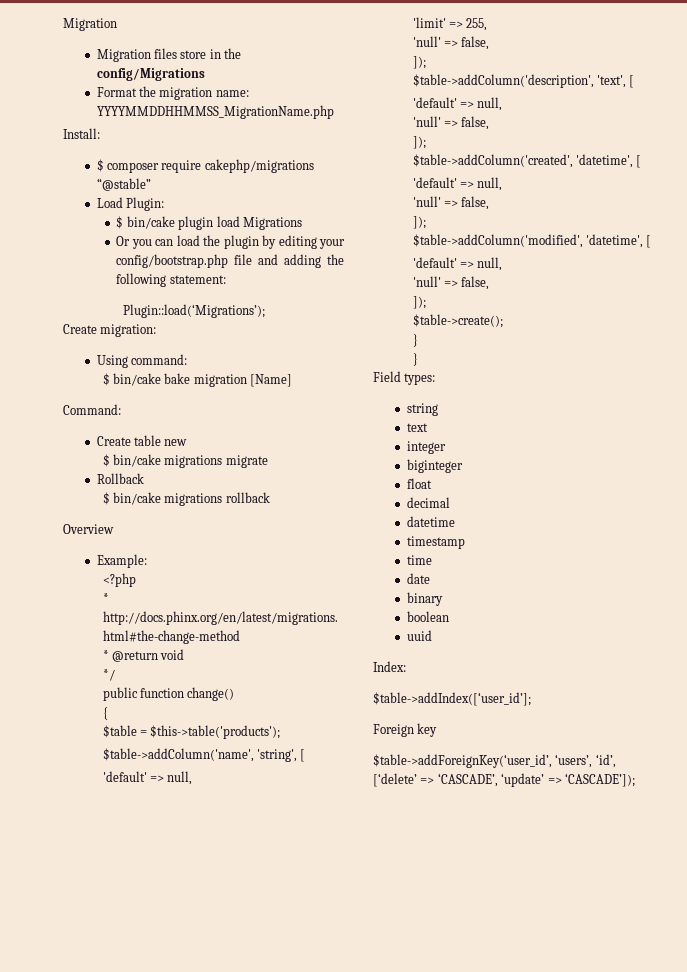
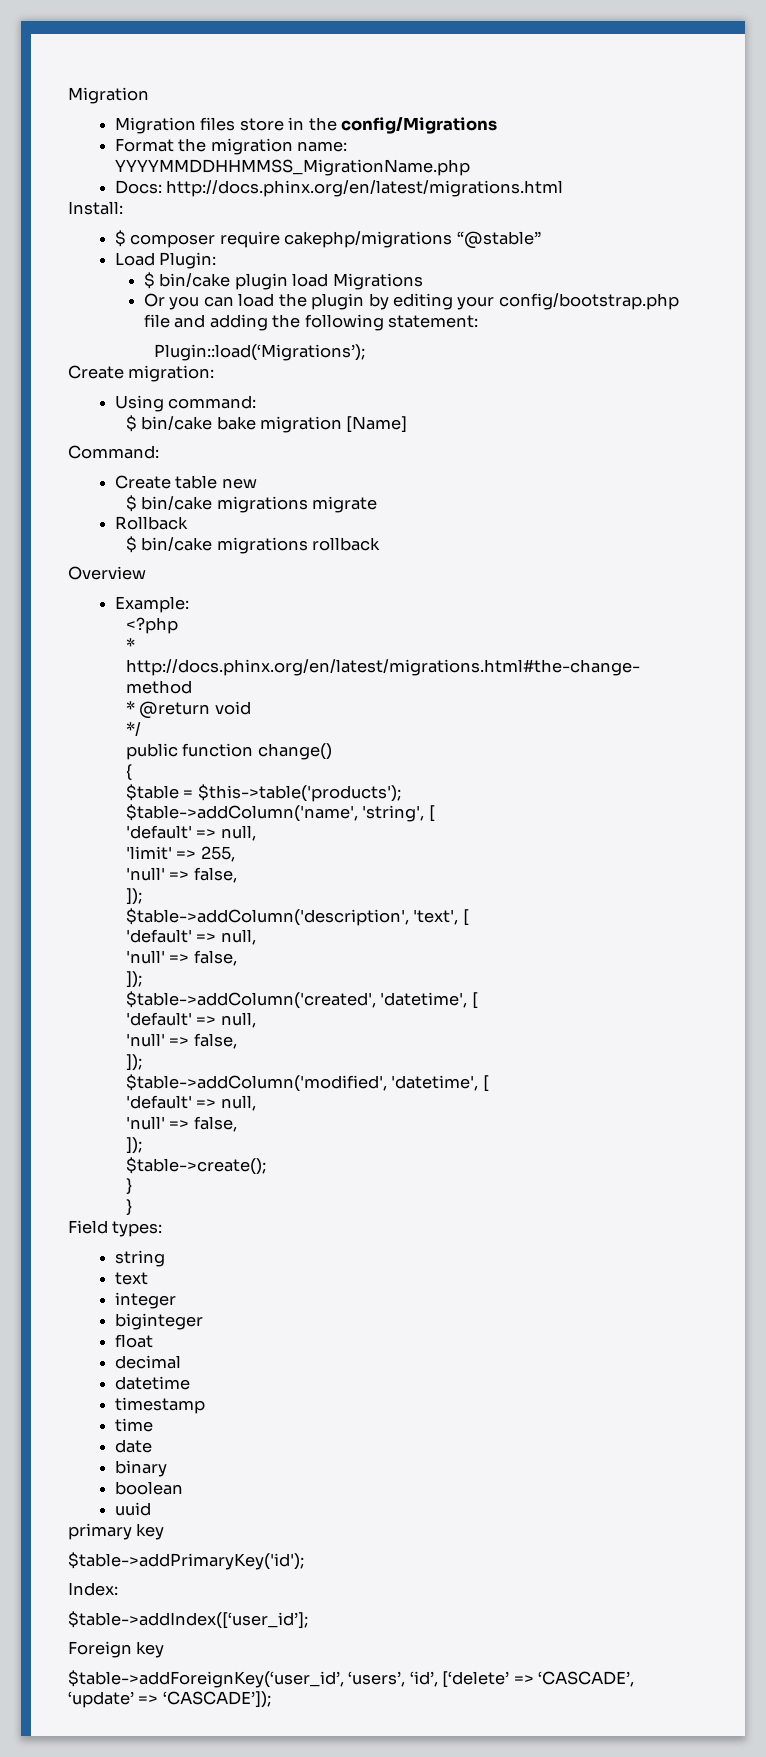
(334, 112) none -> [114,180,564,197] // Docs: http://docs.phinx.org/en/latest/migrations.html
(432, 635) none -> [68,1523,165,1540] [68,1552,304,1570] // primary key // $table->addPrimaryKey('id');

